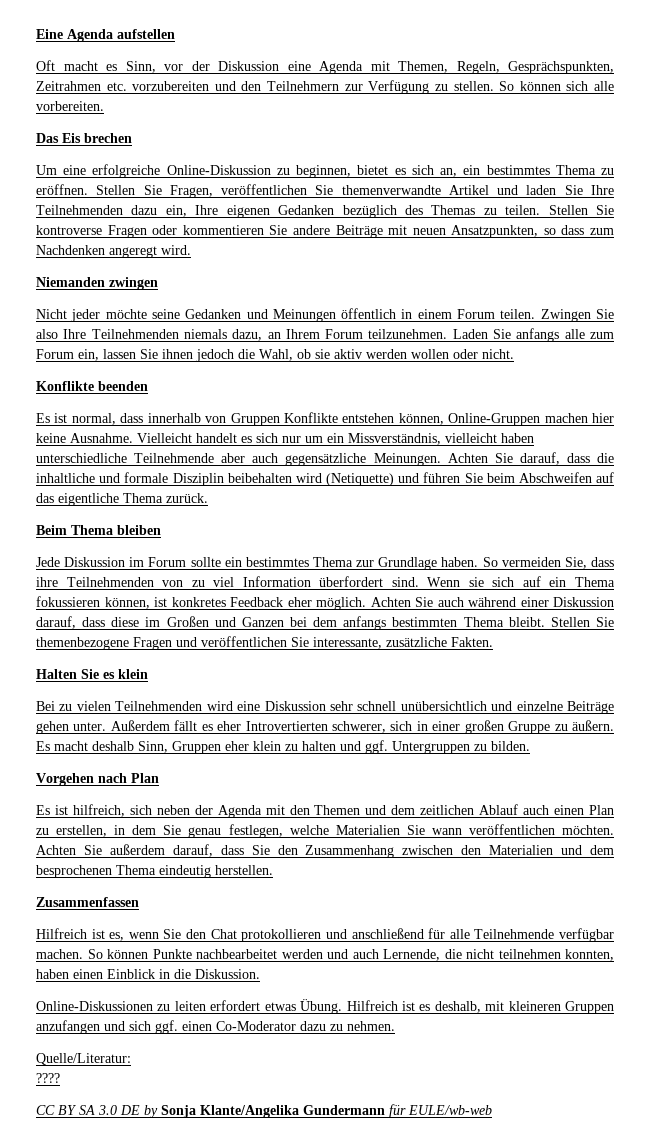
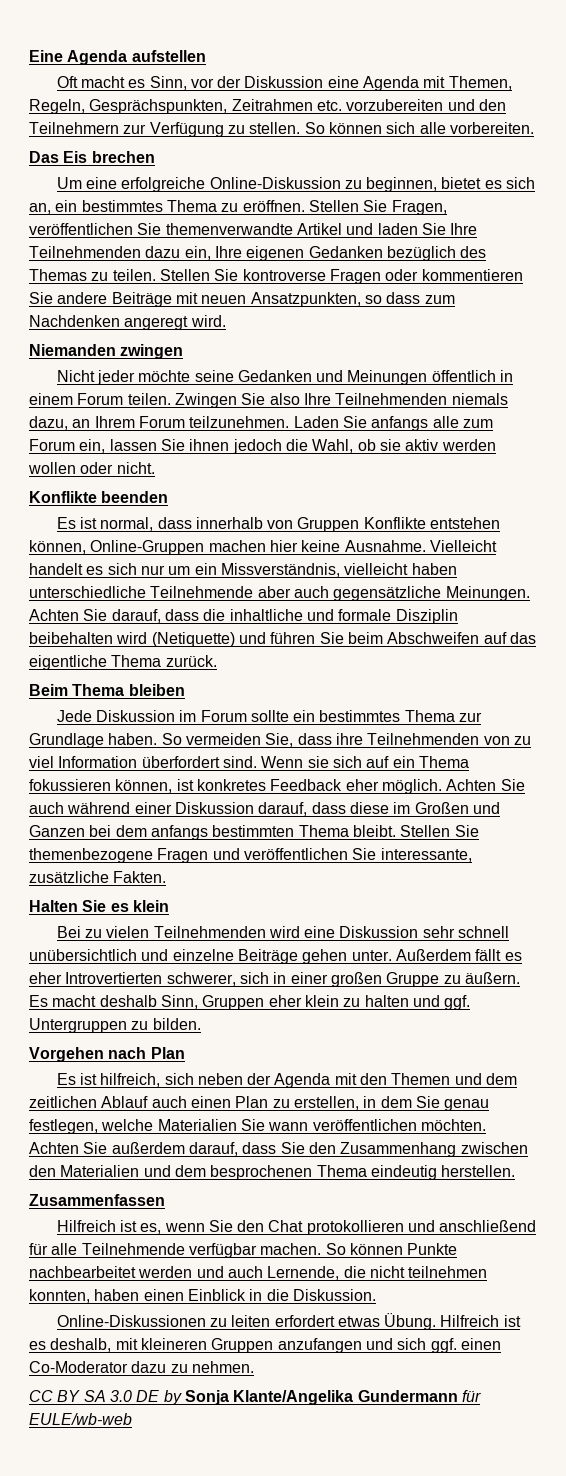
[36,1053,131,1065] [36,1073,60,1083] // Quelle/Literatur: // ???? -> (254, 1367) none

